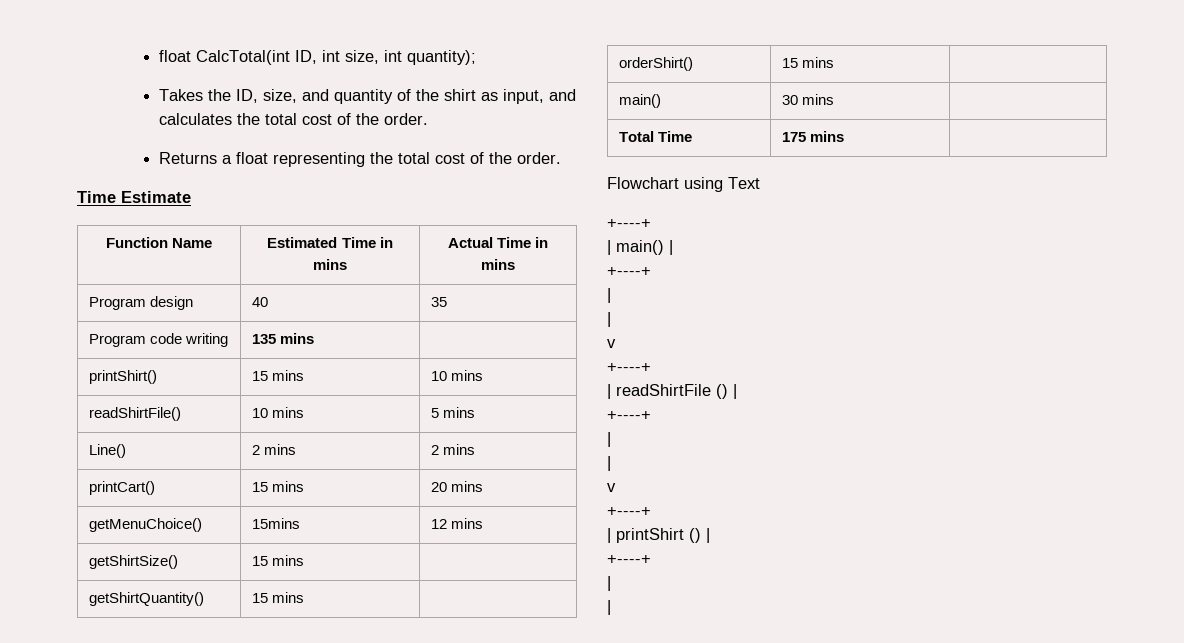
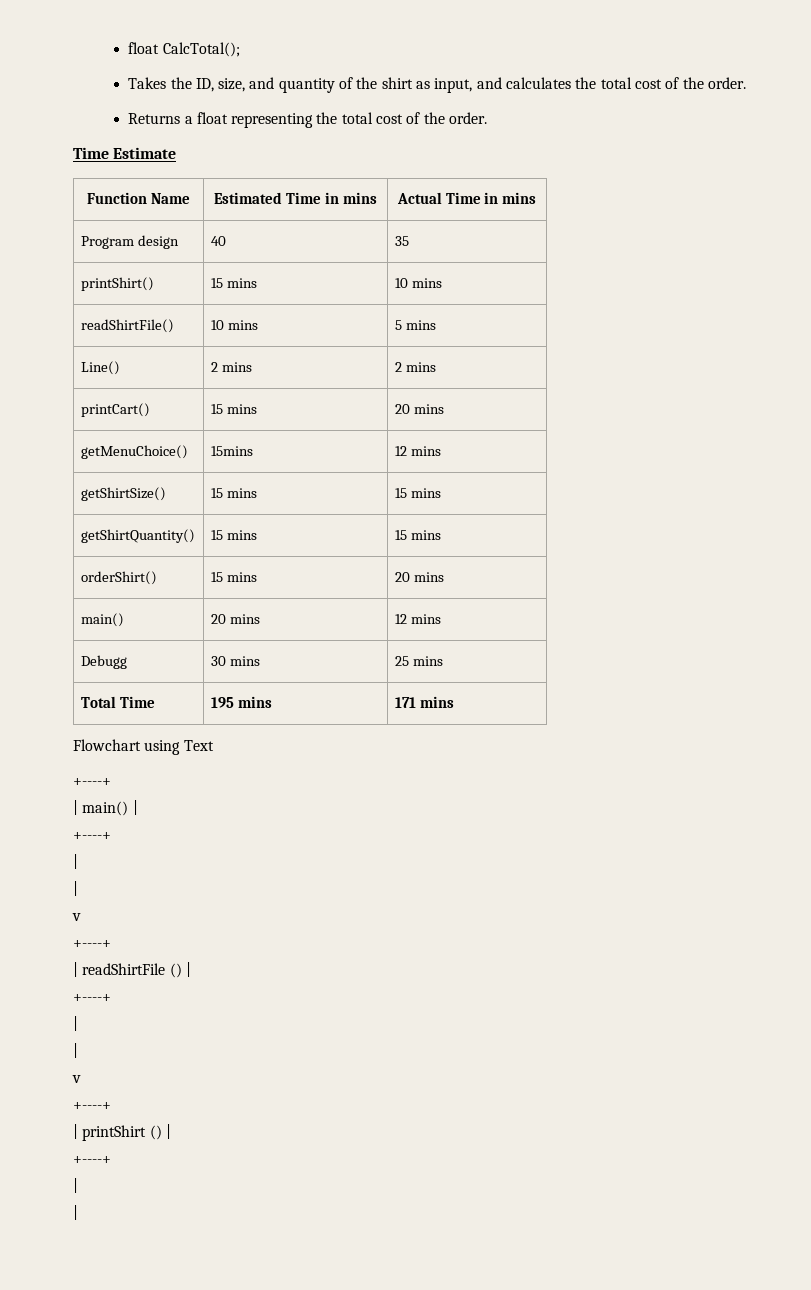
[158,50,476,65] float CalcTotal(int ID, int size, int quantity); -> [128,42,240,57] float CalcTotal();
[88,333,229,347] [251,333,315,344] // Program code writing | 135 mins | -> (409, 241) none
(305, 560) none -> [394,488,441,498] 15 mins
(305, 597) none -> [394,530,441,540] 15 mins
[618,94,661,108] // main() -> [394,572,444,582] [80,613,124,627] [210,614,260,624] [394,614,441,624] [80,655,127,669] 20 mins // main() | 20 mins | 12 mins // Debugg
(835, 99) none -> [394,656,443,666] 25 mins
[781,131,845,142] 175 mins | -> [210,696,272,708] [394,696,454,708] 195 mins | 171 mins

